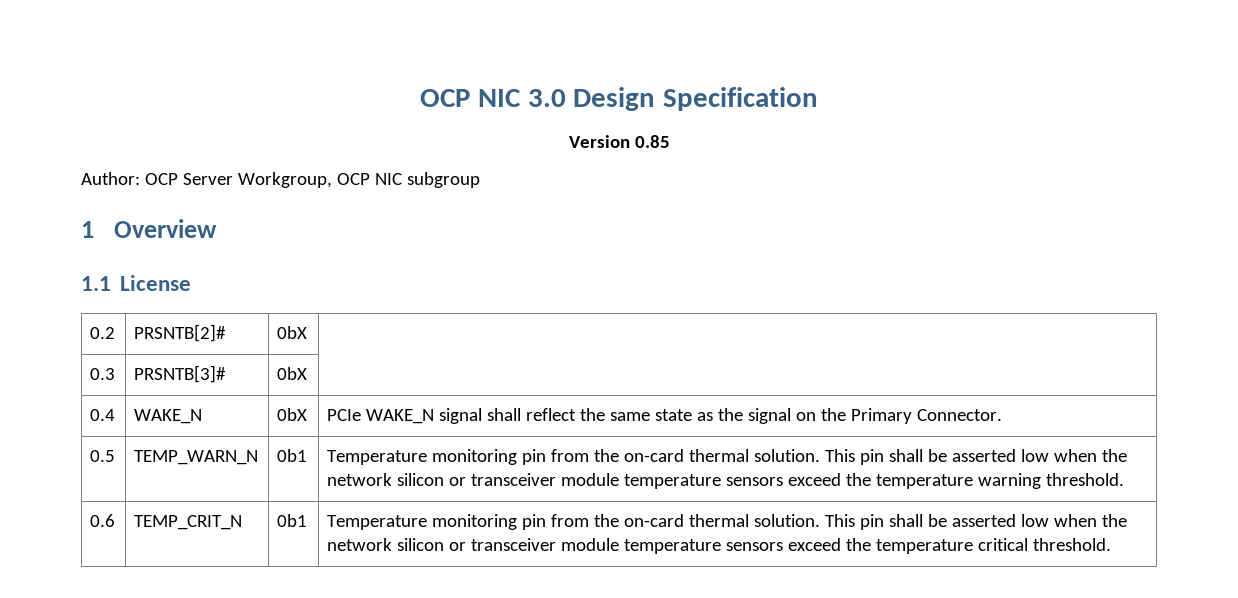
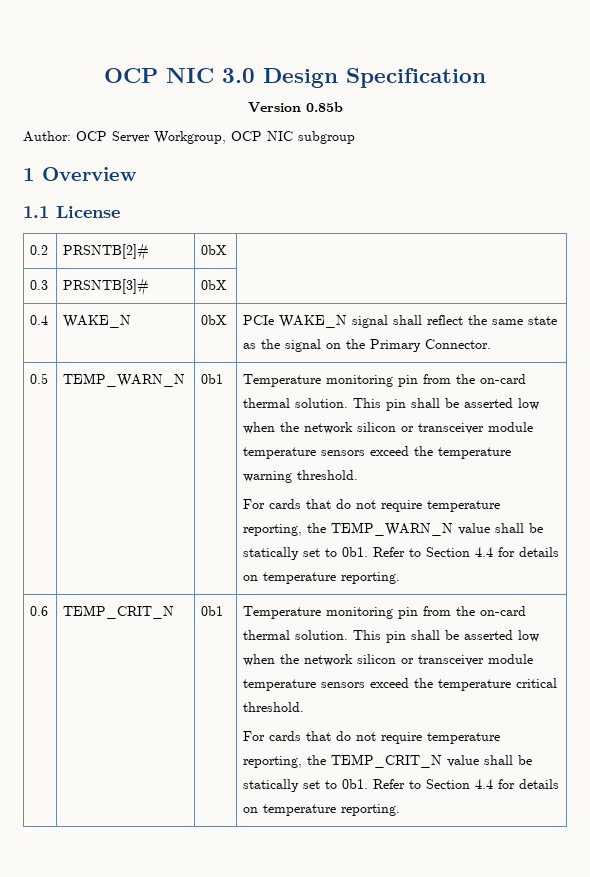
[634,135,670,148] 0.85 -> [305,102,343,112] 0.85b
(1125, 479) none -> [243,499,501,512] [243,522,544,536] [243,547,560,560] [243,572,401,584] // For cards that do not require temperature reporting, the TEMP_WARN_N value shall be statically set to 0b1. Refer to Section 4.4 for details on temperature reporting.
(1112, 544) none -> [243,731,501,744] [243,754,533,768] [243,779,560,792] [243,804,401,816] // For cards that do not require temperature reporting, the TEMP_CRIT_N value shall be statically set to 0b1. Refer to Section 4.4 for details on temperature reporting.

